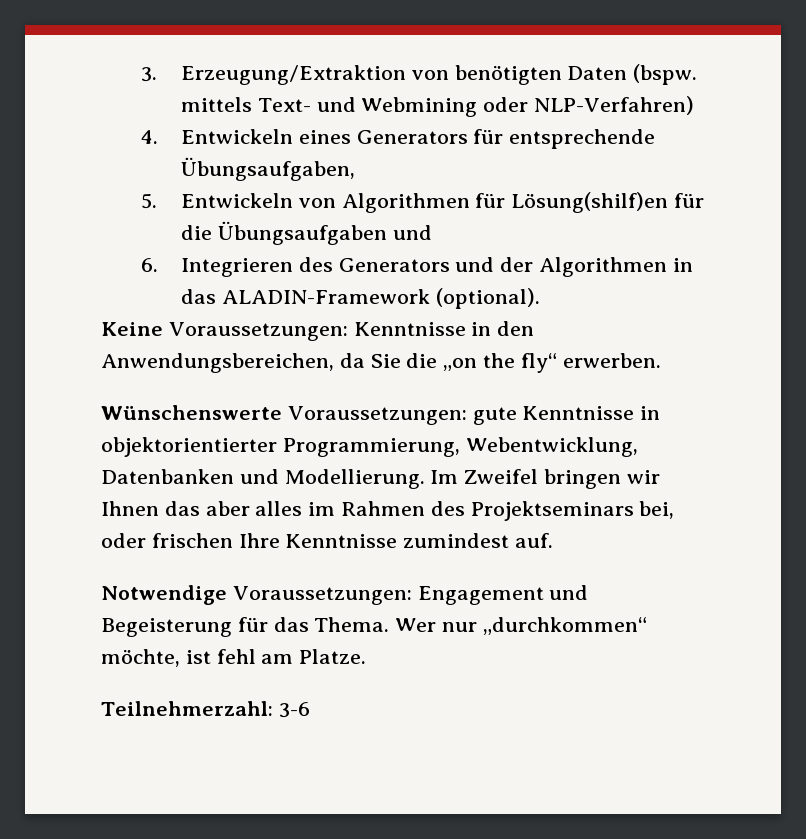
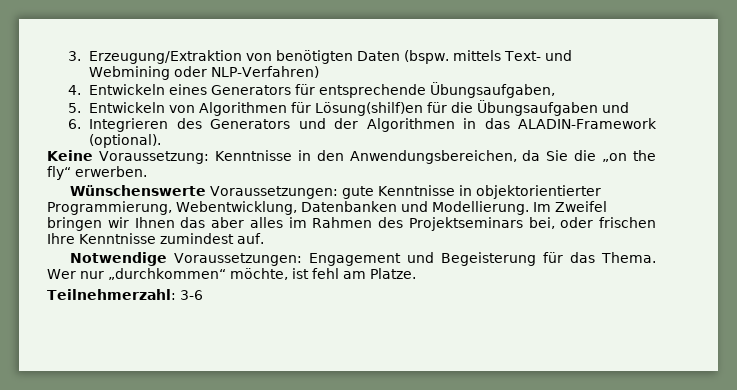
[168,322,348,341] Voraussetzungen: -> [98,151,209,164] Voraussetzung:

